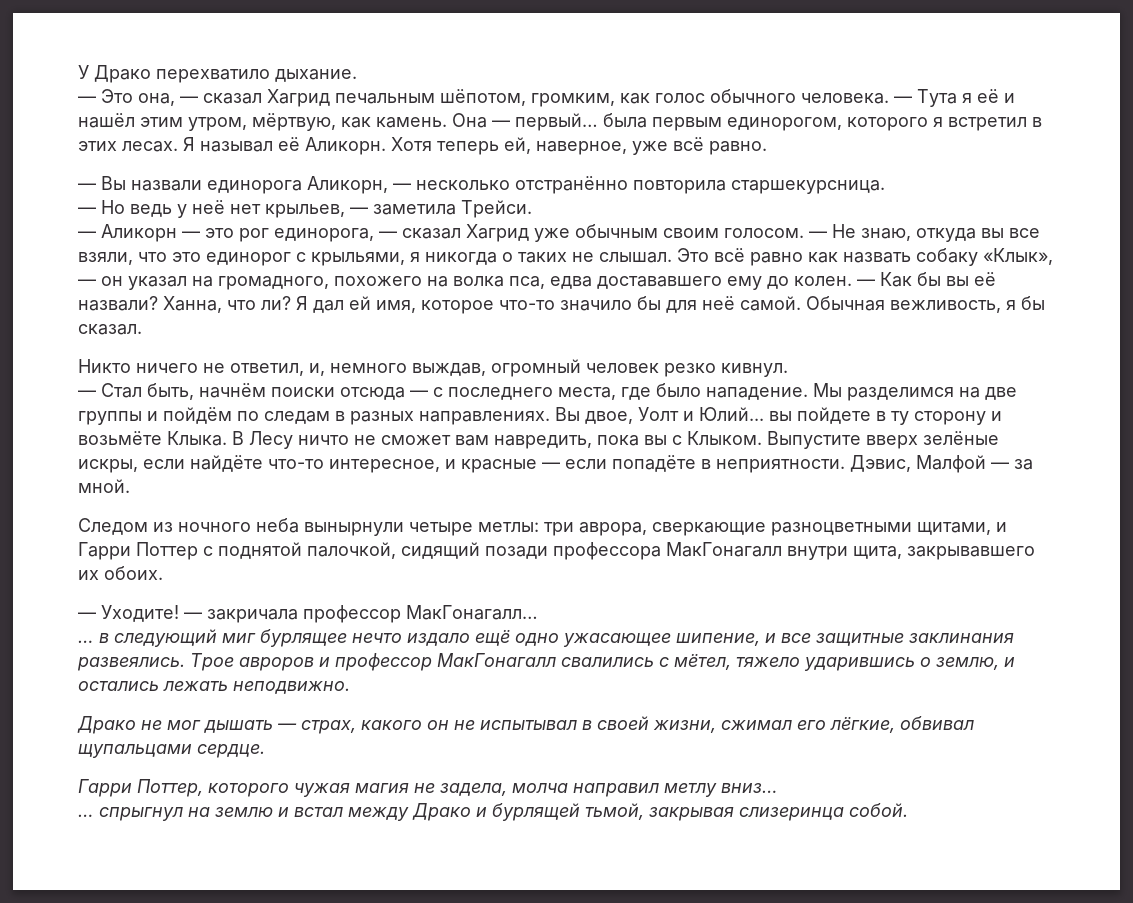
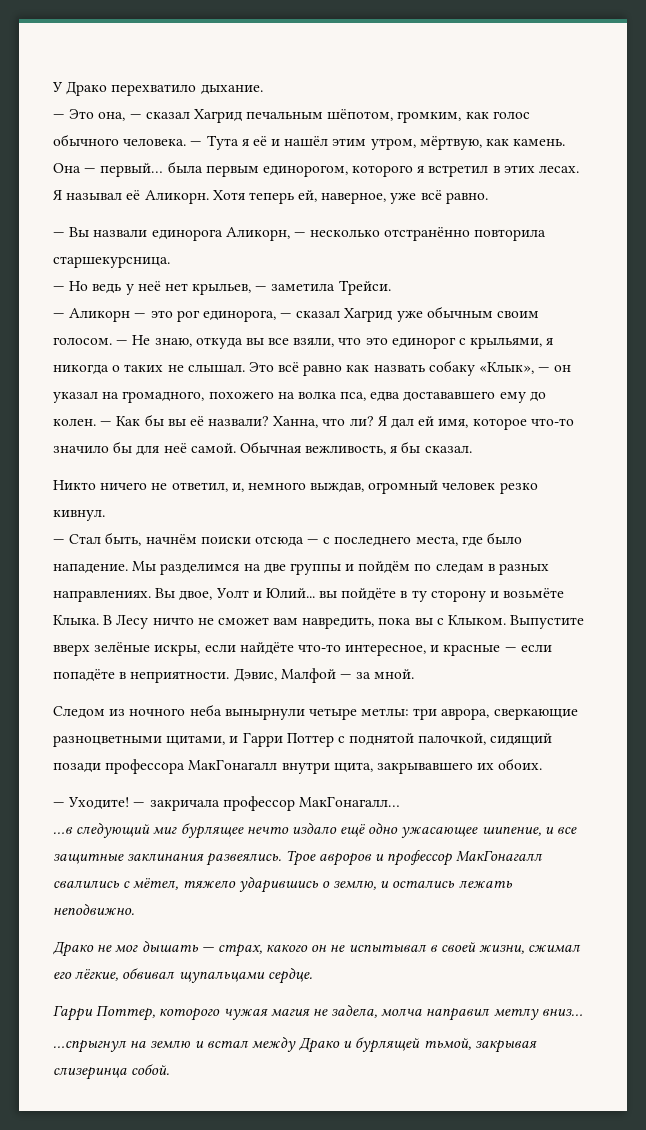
[797,407,871,424] пойдете -> [341,588,397,601] пойдёте
[78,633,109,643] … в -> [53,827,73,834] …в
[78,807,183,821] … спрыгнул -> [53,1040,127,1053] …спрыгнул

